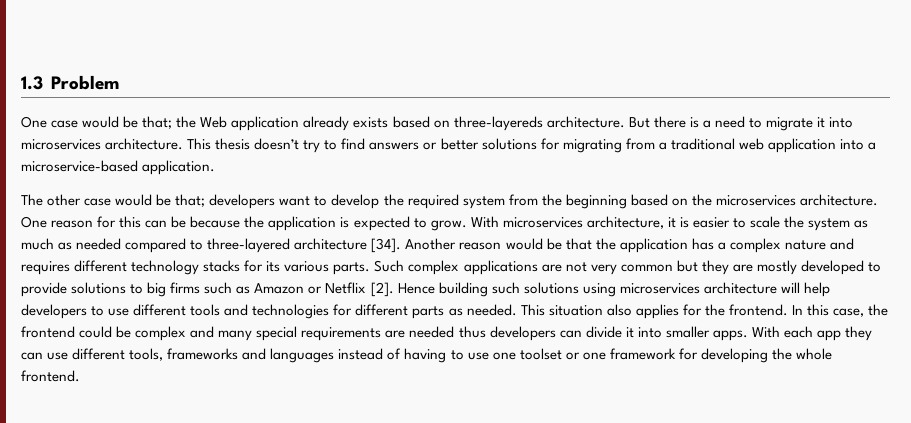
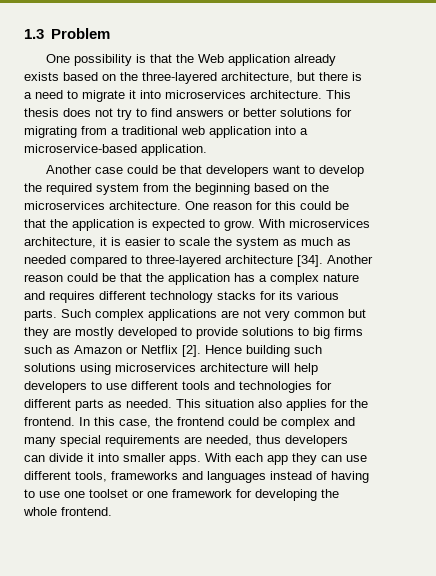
[51,116,173,129] case would be that; -> [74,54,173,66] possibility is that
[453,116,650,131] three-layereds architecture. But -> [120,72,315,84] the three-layered architecture, but
[254,138,300,150] doesn’t -> [63,108,113,117] does not
[21,194,206,207] The other case would be that; -> [46,165,203,174] Another case could be that
[145,216,241,228] can be because -> [300,201,349,210] [24,219,46,228] could be that
[505,238,543,250] would -> [67,273,98,282] could
[409,326,455,338] needed -> [206,435,252,446] needed,

